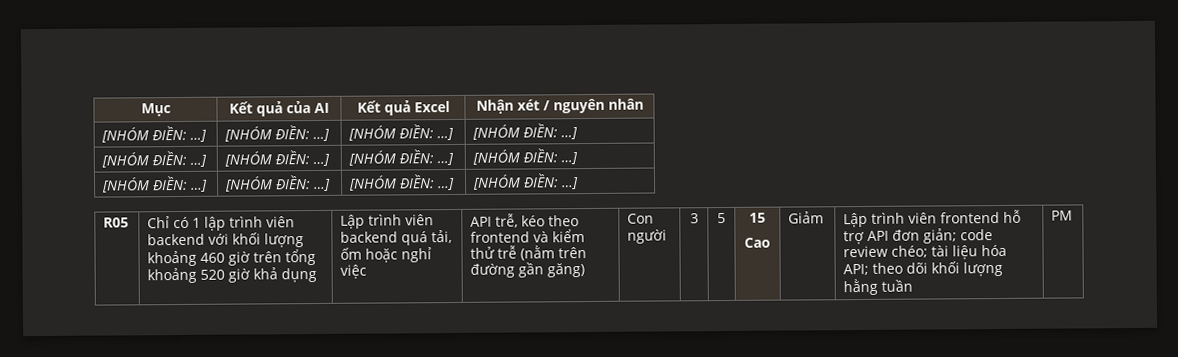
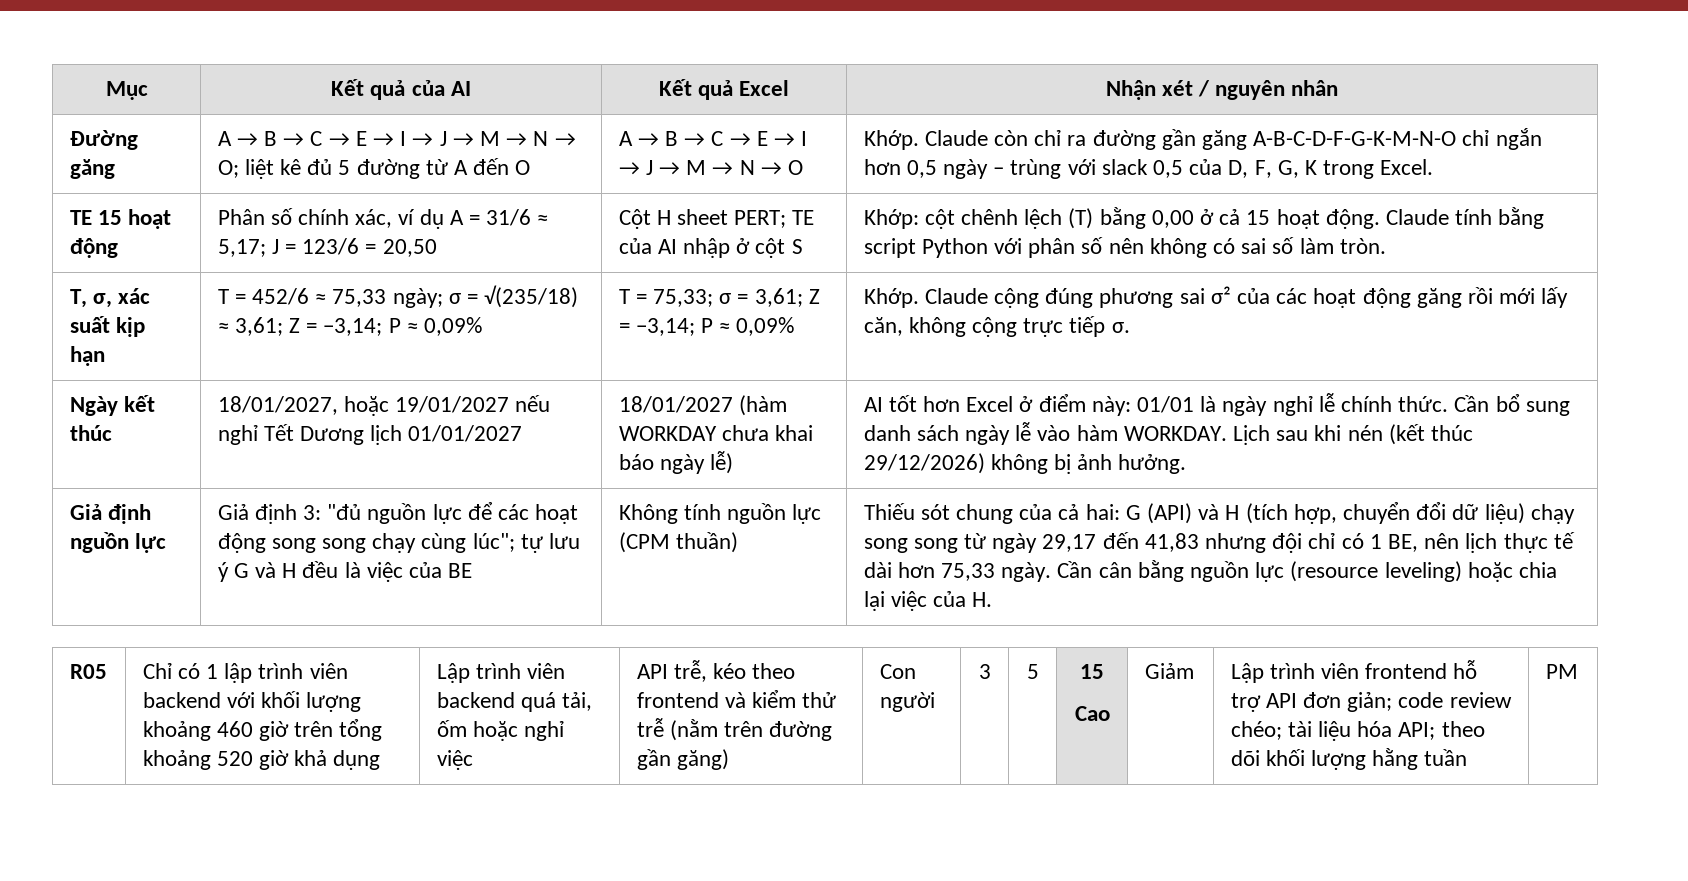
[101,125,208,143] [224,125,331,142] [348,124,455,141] [472,123,579,140] [101,150,208,168] [224,150,331,167] [348,149,455,166] [472,148,579,165] [101,175,209,193] [224,175,332,192] [348,174,456,191] [472,173,580,190] [NHÓM ĐIỀN: …] | [NHÓM ĐIỀN: …] | [NHÓM ĐIỀN: …] | [NHÓM ĐIỀN: …] // [NHÓM ĐIỀN: …] | [NHÓM ĐIỀN: …] | [NHÓM ĐIỀN: …] | [NHÓM ĐIỀN: …] // [NHÓM ĐIỀN: …] | [NHÓM ĐIỀN: …] | [NHÓM ĐIỀN: …] | [NHÓM ĐIỀN: …] -> [69,130,138,150] [69,159,115,179] [217,131,576,146] [217,158,531,179] [618,131,808,146] [618,160,804,175] [863,128,1542,150] [863,159,1434,179] [69,209,171,229] [69,238,118,258] [217,208,549,229] [217,238,437,257] [618,209,815,229] [618,238,803,258] [863,207,1545,229] [863,237,1386,258] [69,288,150,308] [69,316,145,337] [69,346,105,366] [217,285,579,308] [217,317,483,336] [618,288,820,307] [618,317,795,336] [863,286,1569,308] [863,316,1130,337] [69,395,155,416] [69,425,112,441] [217,395,551,416] [217,424,523,445] [618,395,787,416] [618,425,813,441] [618,451,733,474] [863,393,1570,416] [863,422,1474,445] [863,453,1187,474] [69,504,151,524] [69,532,166,553] [217,502,579,524] [217,533,581,553] [217,561,473,582] [618,503,822,524] [618,532,738,553] [863,502,1575,524] [863,532,1575,553] [863,560,1558,582] [863,591,993,611] Đường găng | A → B → C → E → I → J → M → N → O; liệt kê đủ 5 đường từ A đến O | A → B → C → E → I → J → M → N → O | Khớp. Claude còn chỉ ra đường gần găng A-B-C-D-F-G-K-M-N-O chỉ ngắn hơn 0,5 ngày – trùng với slack 0,5 của D, F, G, K trong Excel. // TE 15 hoạt động | Phân số chính xác, ví dụ A = 31/6 ≈ 5,17; J = 123/6 = 20,50 | Cột H sheet PERT; TE của AI nhập ở cột S | Khớp: cột chênh lệch (T) bằng 0,00 ở cả 15 hoạt động. Claude tính bằng script Python với phân số nên không có sai số làm tròn. // T, σ, xác suất kịp hạn | T = 452/6 ≈ 75,33 ngày; σ = √(235/18) ≈ 3,61; Z = −3,14; P ≈ 0,09% | T = 75,33; σ = 3,61; Z = −3,14; P ≈ 0,09% | Khớp. Claude cộng đúng phương sai σ² của các hoạt động găng rồi mới lấy căn, không cộng trực tiếp σ. // Ngày kết thúc | 18/01/2027, hoặc 19/01/2027 nếu nghỉ Tết Dương lịch 01/01/2027 | 18/01/2027 (hàm WORKDAY chưa khai báo ngày lễ) | AI tốt hơn Excel ở điểm này: 01/01 là ngày nghỉ lễ chính thức. Cần bổ sung danh sách ngày lễ vào hàm WORKDAY. Lịch sau khi nén (kết thúc 29/12/2026) không bị ảnh hưởng. // Giả định nguồn lực | Giả định 3: "đủ nguồn lực để các hoạt động song song chạy cùng lúc"; tự lưu ý G và H đều là việc của BE | Không tính nguồn lực (CPM thuần) | Thiếu sót chung của cả hai: G (API) và H (tích hợp, chuyển đổi dữ liệu) chạy song song từ ngày 29,17 đến 41,83 nhưng đội chỉ có 1 BE, nên lịch thực tế dài hơn 75,33 ngày. Cần cân bằng nguồn lực (resource leveling) hoặc chia lại việc của H.

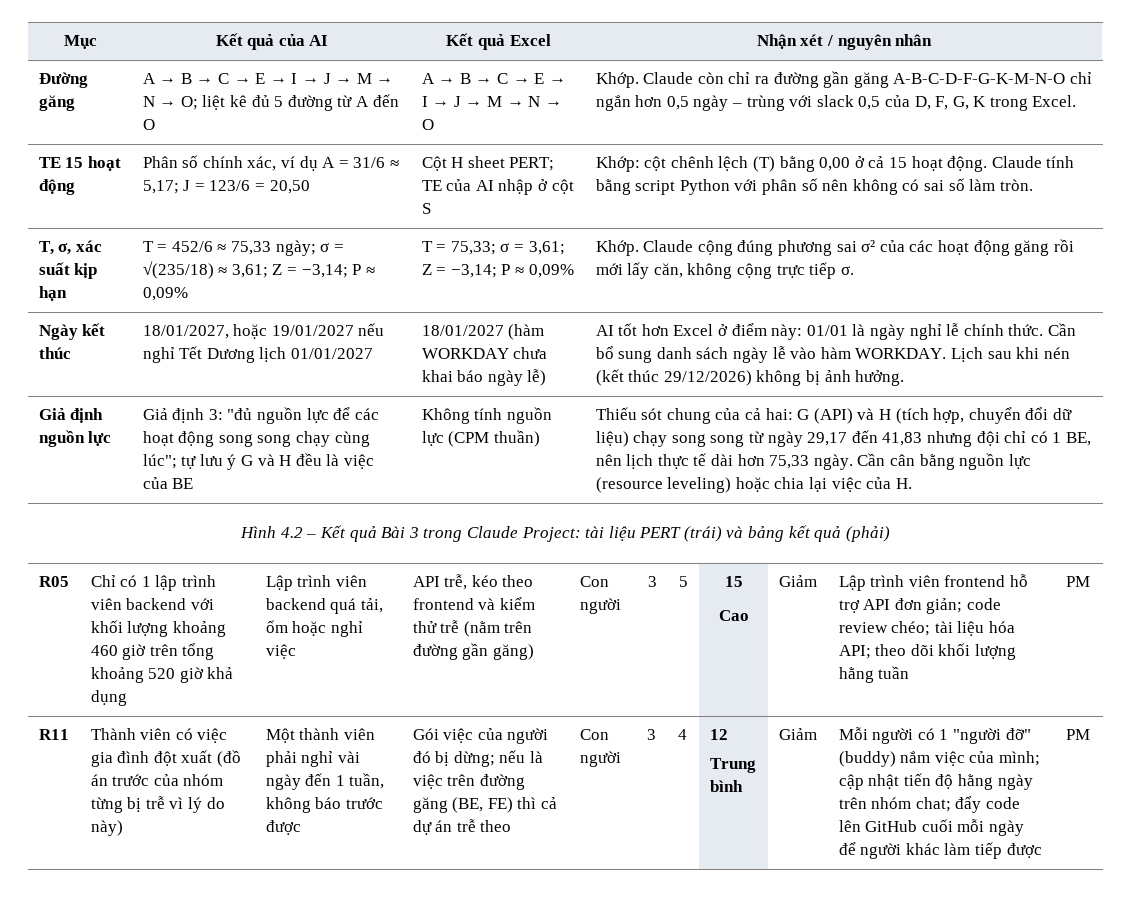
(993, 599) none -> [240,525,890,542] // Hình 4.2 – Kết quả Bài 3 trong Claude Project: tài liệu PERT (trái) và bảng kết quả (phải)
(1578, 671) none -> [38,729,69,740] [90,728,228,743] [90,750,241,767] [90,774,224,786] [90,796,225,813] [90,820,123,836] [265,728,375,743] [265,751,360,767] [265,773,385,790] [265,797,383,813] [265,820,301,835] [412,728,549,744] [412,750,543,767] [412,774,525,790] [412,797,557,813] [412,819,512,835] [579,729,609,740] [579,751,621,767] [646,729,656,740] [677,729,687,740] [709,729,728,740] [709,758,756,773] [709,780,743,792] [778,728,817,740] [838,727,1031,744] [838,751,1040,767] [838,773,1033,790] [838,796,1020,813] [838,819,1024,836] [838,842,1042,859] [1065,729,1090,740] // R11 | Thành viên có việc gia đình đột xuất (đồ án trước của nhóm từng bị trễ vì lý do này) | Một thành viên phải nghỉ vài ngày đến 1 tuần, không báo trước được | Gói việc của người đó bị dừng; nếu là việc trên đường găng (BE, FE) thì cả dự án trễ theo | Con người | 3 | 4 | 12 // Trung bình | Giảm | Mỗi người có 1 "người đỡ" (buddy) nắm việc của mình; cập nhật tiến độ hằng ngày trên nhóm chat; đẩy code lên GitHub cuối mỗi ngày để người khác làm tiếp được | PM

